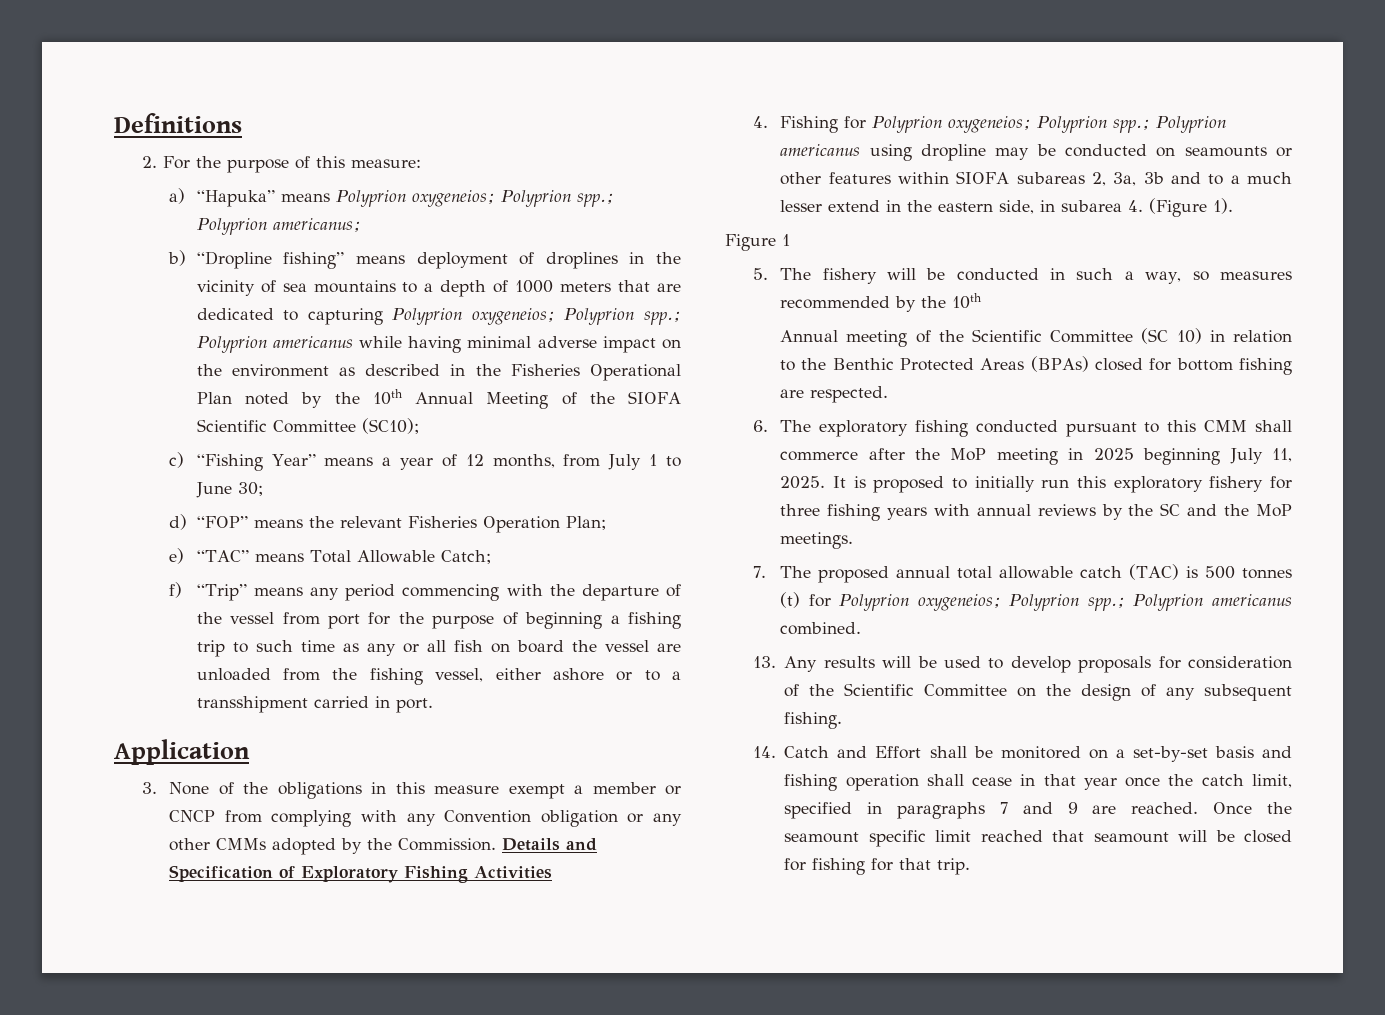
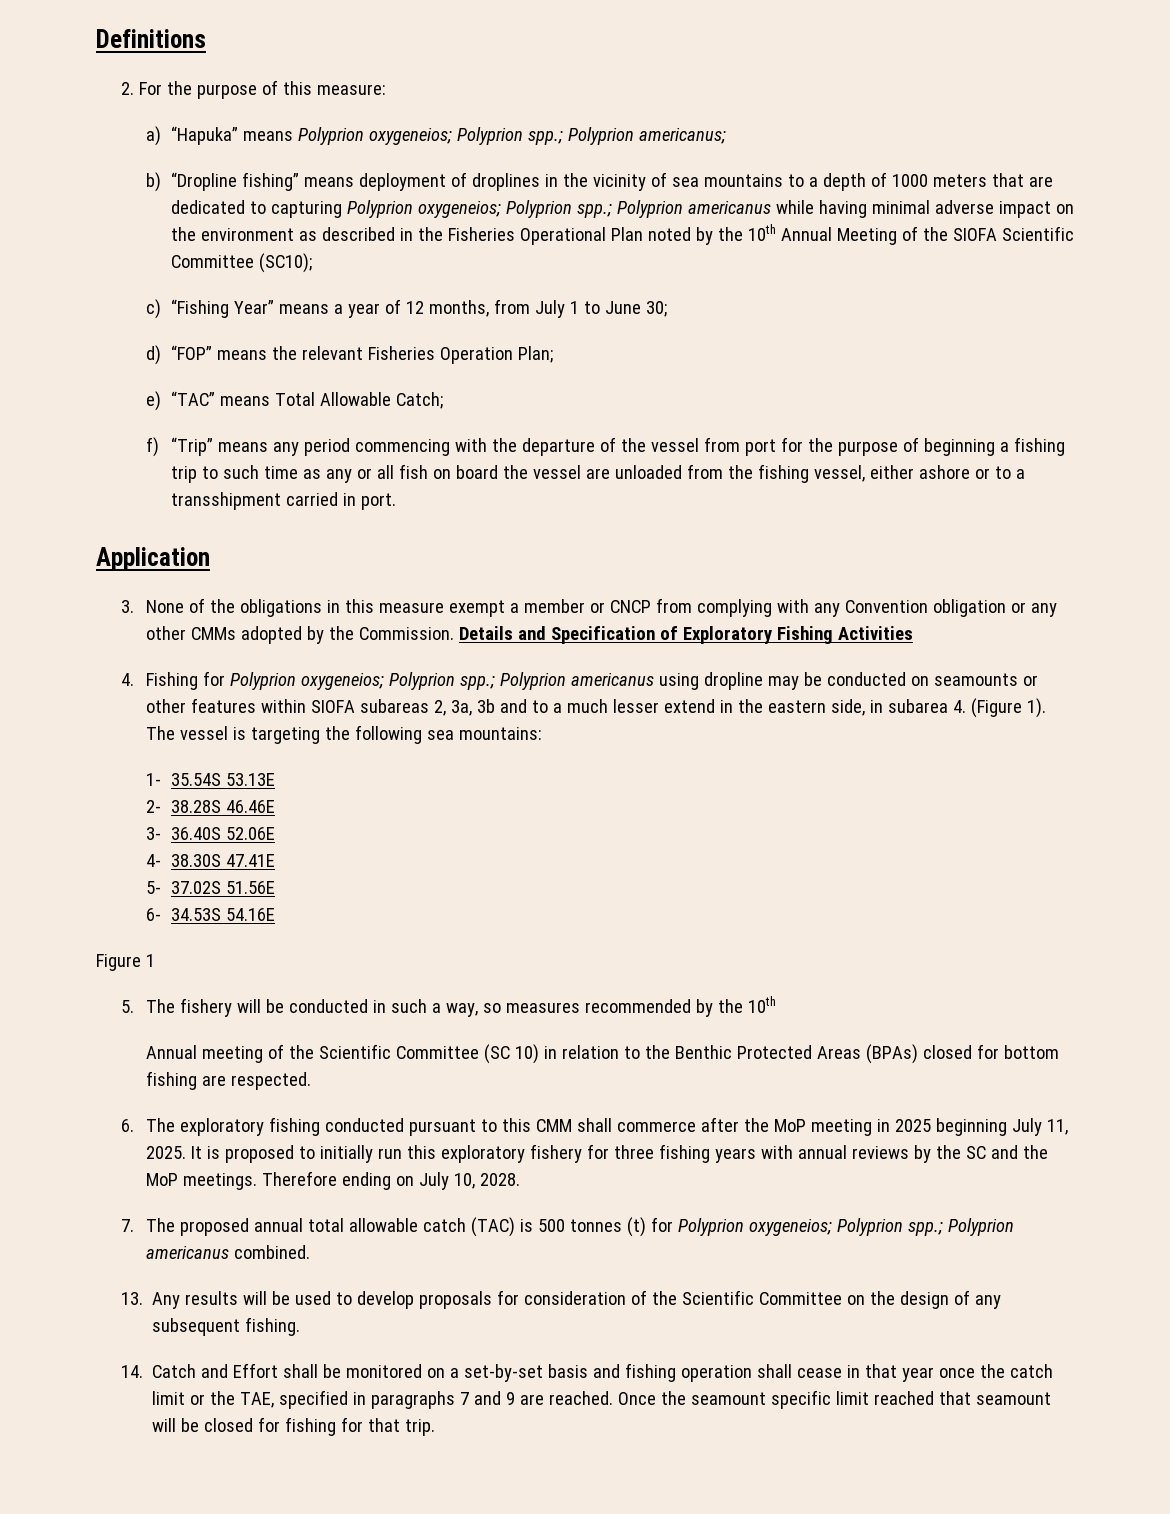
(1234, 206) none -> [145,725,542,744] [145,773,275,786] [145,800,275,813] [145,827,275,840] [145,854,275,867] [145,881,275,894] [145,908,275,921] The vessel is targeting the following sea mountains: // 1- 35.54S 53.13E // 2- 38.28S 46.46E // 3- 36.40S 52.06E // 4- 38.30S 47.41E // 5- 37.02S 51.56E // 6- 34.53S 54.16E
(854, 540) none -> [261,1171,520,1190] Therefore ending on July 10, 2028.
[1252,774,1292,788] limit, -> [152,1391,275,1408] limit or the TAE,

